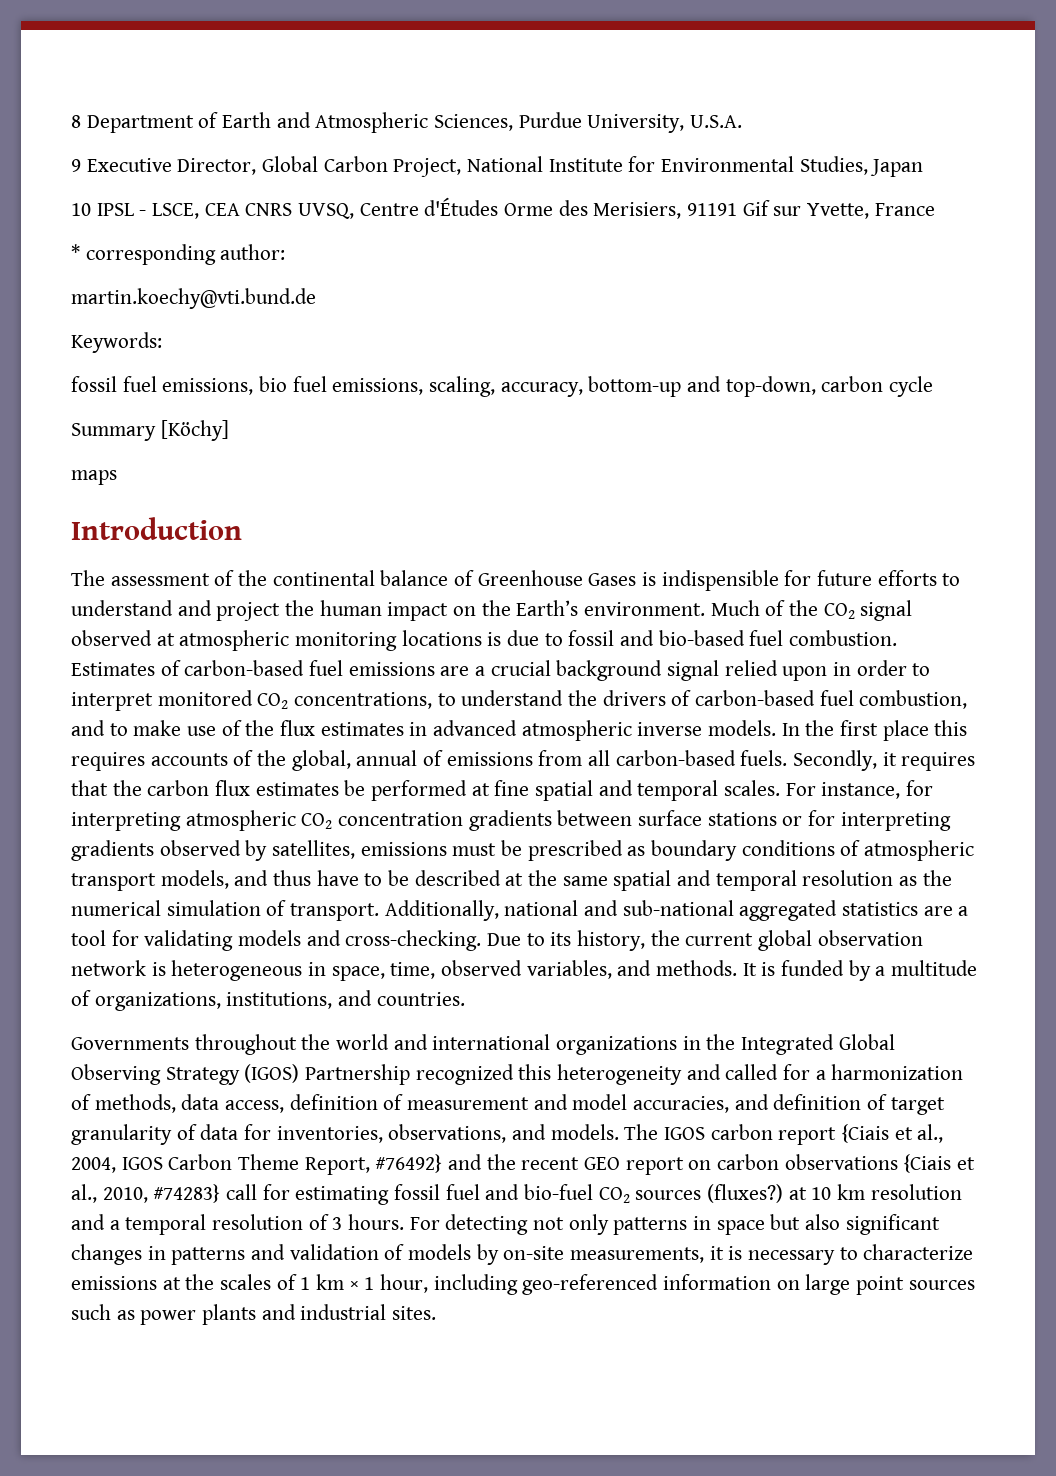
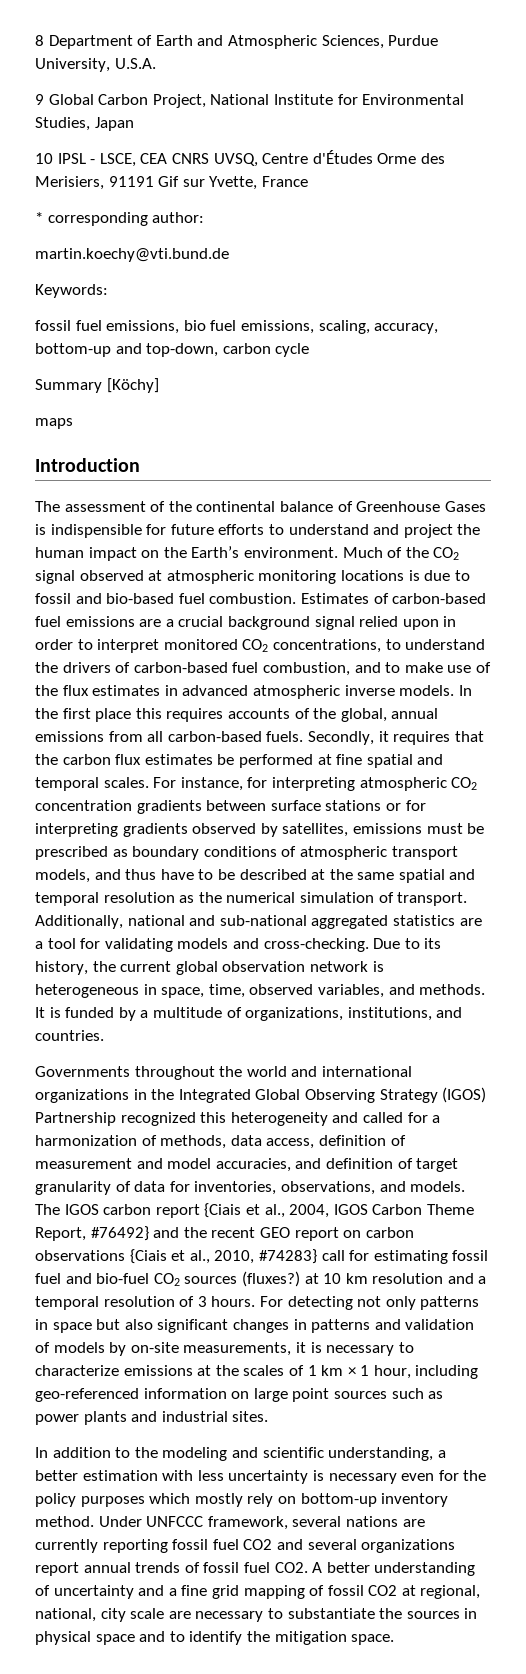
[86,158,257,175] Executive Director, -> (44, 99) none
[423,750,444,766] of -> (439, 713) none
(437, 1313) none -> [35,1447,446,1461] [35,1470,487,1484] [35,1493,449,1507] [35,1516,425,1530] [35,1539,456,1553] [35,1562,476,1576] [35,1585,481,1599] [35,1608,478,1622] [35,1631,395,1645] // In addition to the modeling and scientific understanding, a better estimation with less uncertainty is necessary even for the policy purposes which mostly rely on bottom-up inventory method. Under UNFCCC framework, several nations are currently reporting fossil fuel CO2 and several organizations report annual trends of fossil fuel CO2. A better understanding of uncertainty and a fine grid mapping of fossil CO2 at regional, national, city scale are necessary to substantiate the sources in physical space and to identify the mitigation space.

